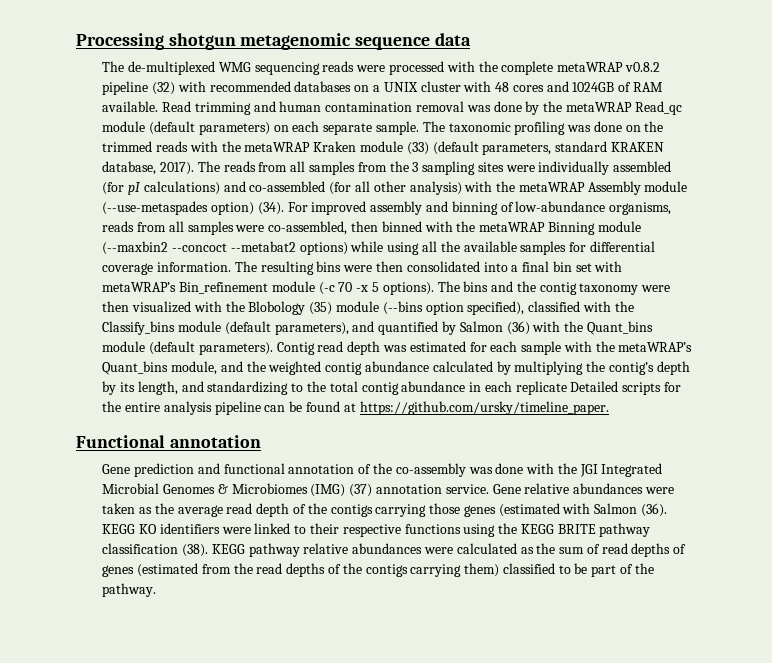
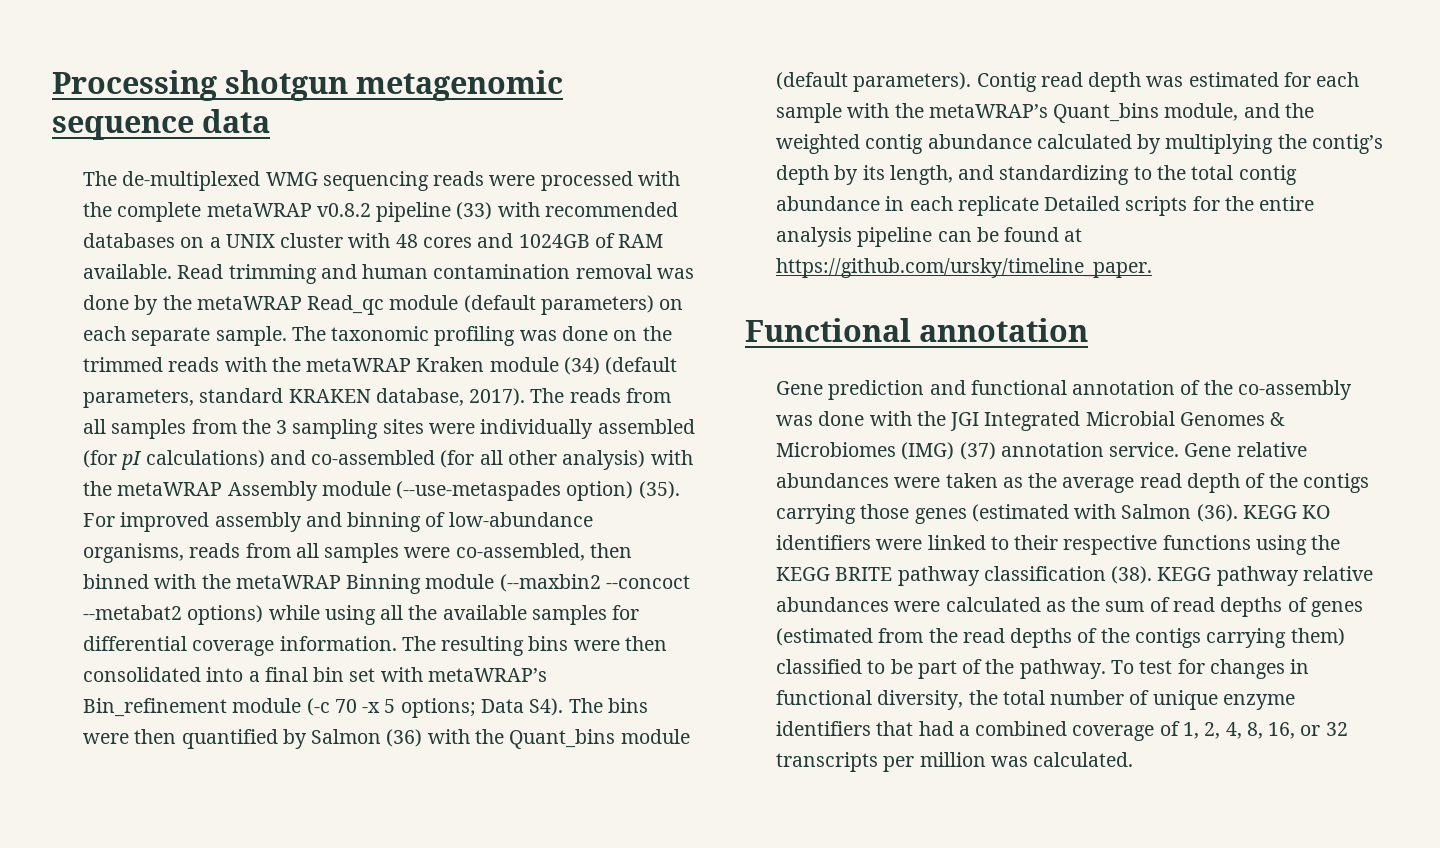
[152,82,176,95] (32) -> [456,202,493,220] (33)
[406,142,429,155] (33) -> [564,357,601,375] (34)
[257,202,284,215] (34). -> [638,481,680,499] (35).
[382,281,671,295] [102,301,634,315] [102,321,375,335] options). The bins and the contig taxonomy were then visualized with the Blobology (35) module (--bins option specified), classified with the Classify_bins module (default parameters), and -> [400,698,648,718] [83,729,177,744] options; Data S4). The bins were then
(157, 590) none -> [1111,659,1310,679] [776,690,1296,710] [776,721,1348,741] [776,752,1134,772] To test for changes in functional diversity, the total number of unique enzyme identifiers that had a combined coverage of 1, 2, 4, 8, 16, or 32 transcripts per million was calculated.

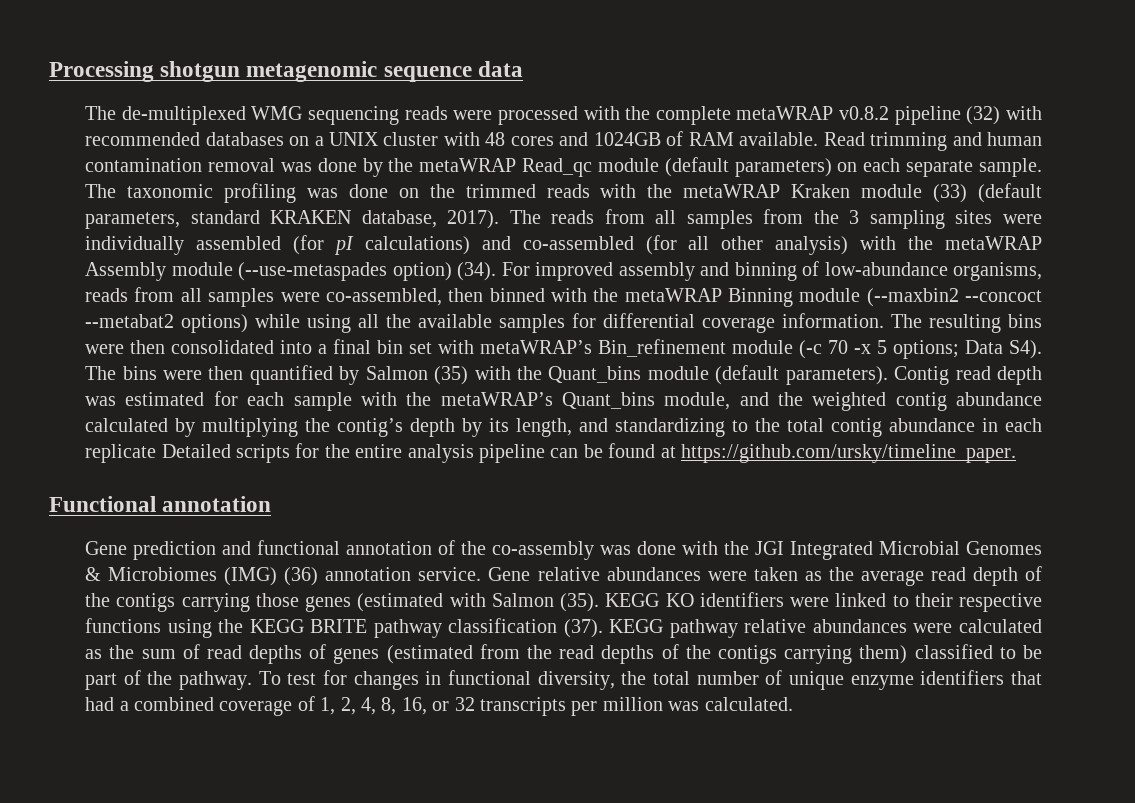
[456,202,493,220] (33) -> [966,106,1001,125] (32)
[564,357,601,375] (34) -> [933,184,968,203] (33)
[638,481,680,499] (35). -> [457,262,497,281] (34).
[386,729,423,747] (36) -> [434,366,469,385] (35)
[959,442,996,460] (37) -> [284,567,319,586] (36)
[1196,504,1238,522] (36). -> [560,593,600,612] (35).
[1111,566,1153,584] (38). -> [563,619,603,638] (37).

